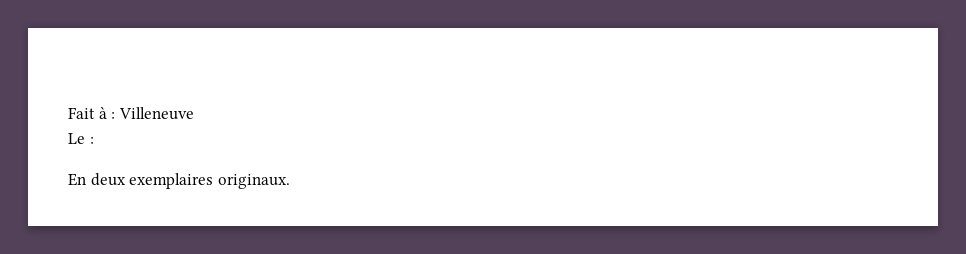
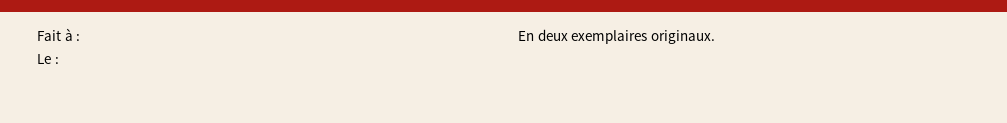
[118,107,194,120] Villeneuve -> (81, 37) none

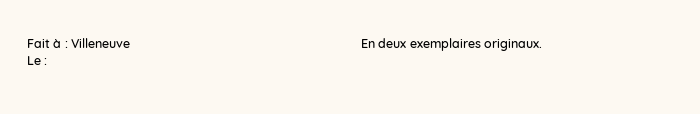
(81, 37) none -> [71,38,131,48] Villeneuve

